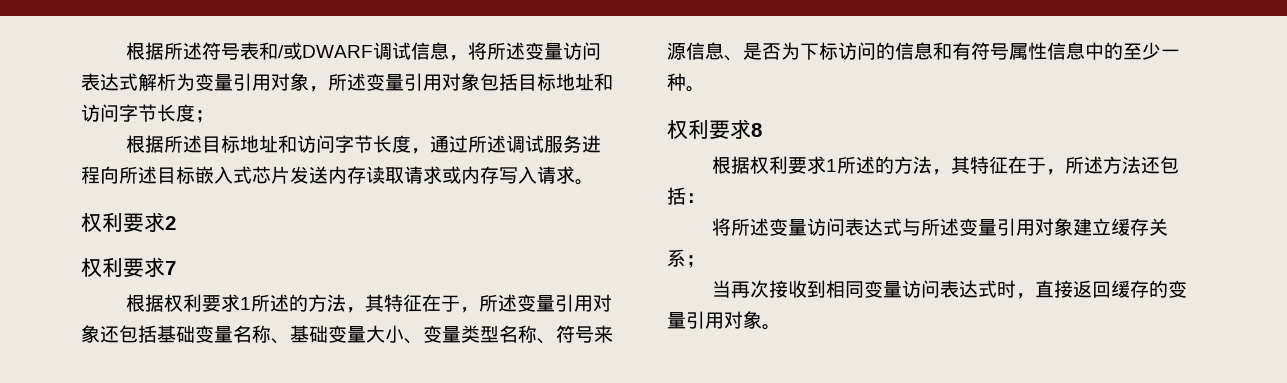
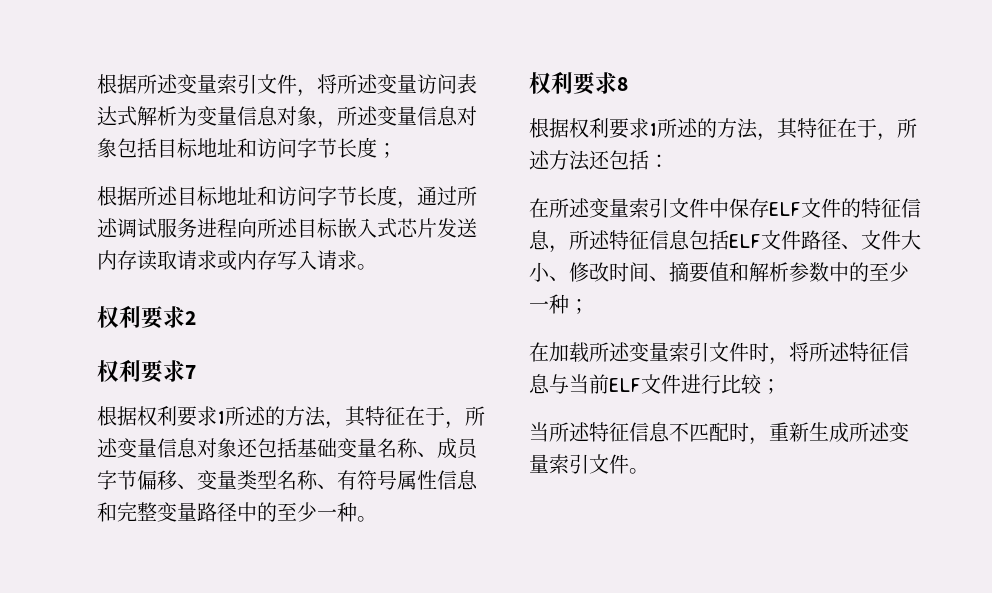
[126,42,450,60] 根据所述符号表和/或DWARF调试信息 -> [97,74,297,94] 根据所述变量索引文件
[233,73,271,91] 引用 -> [237,106,278,126] 信息
[404,73,442,91] 引用 -> [417,106,458,126] 信息
[555,294,594,312] 引用 -> [157,438,198,458] 信息
[290,325,404,343] 基础变量大小 -> [437,438,479,459] [97,470,177,490] 成员字节偏移
[556,325,613,343] [667,42,1085,61] 符号来源信息、是否为下标访问的信息和有符号属性信息 -> [337,470,478,490] [97,502,237,522] 有符号属性信息和完整变量路径
[712,218,1169,236] [667,249,705,268] [712,280,1188,299] [667,311,762,329] 将所述变量访问表达式与所述变量引用对象建立缓存关系； // 当再次接收到相同变量访问表达式时，直接返回缓存的变量引用对象 -> [529,198,921,218] [529,230,921,253] [529,262,909,283] [529,294,589,314] [529,342,909,365] [529,374,781,394] [529,422,909,445] [529,454,629,474] 在所述变量索引文件中保存ELF文件的特征信息，所述特征信息包括ELF文件路径、文件大小、修改时间、摘要值和解析参数中的至少一种； // 在加载所述变量索引文件时，将所述特征信息与当前ELF文件进行比较； // 当所述特征信息不匹配时，重新生成所述变量索引文件

